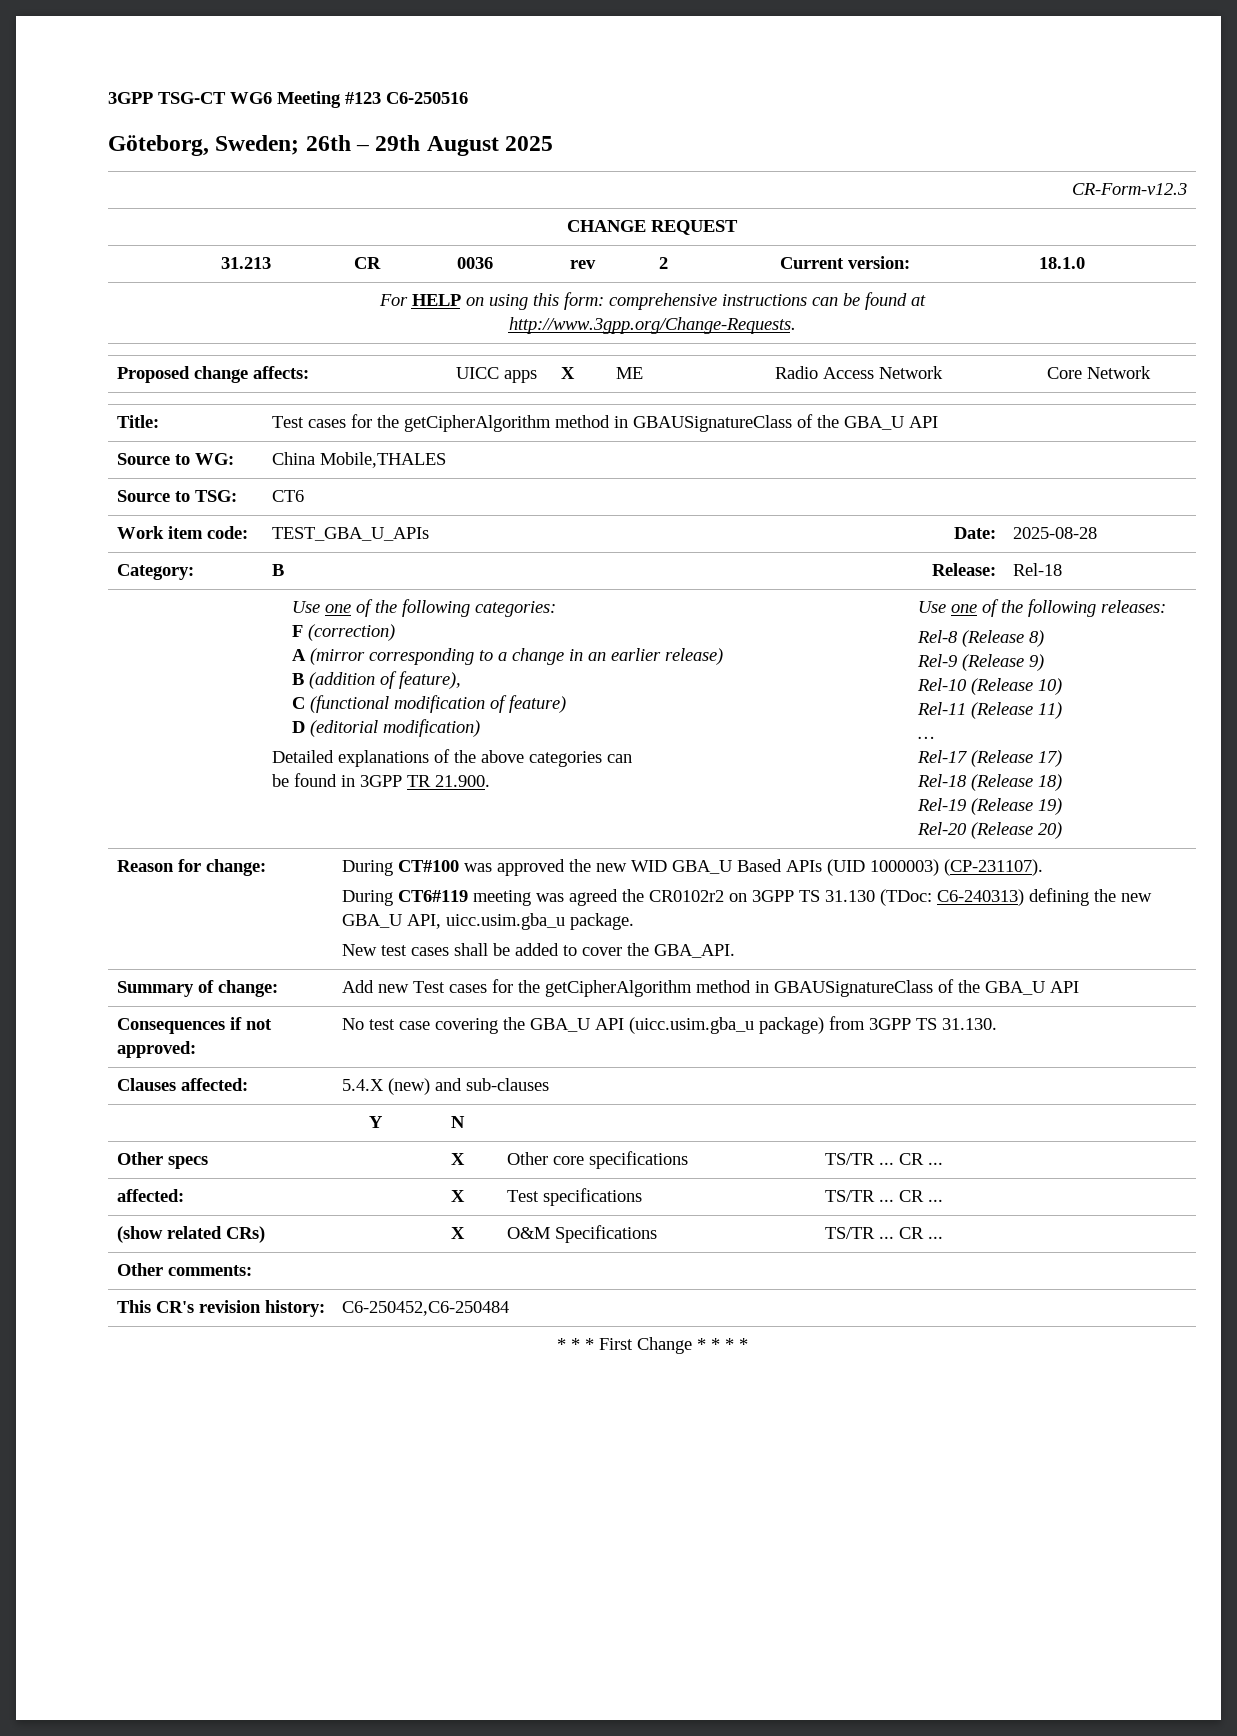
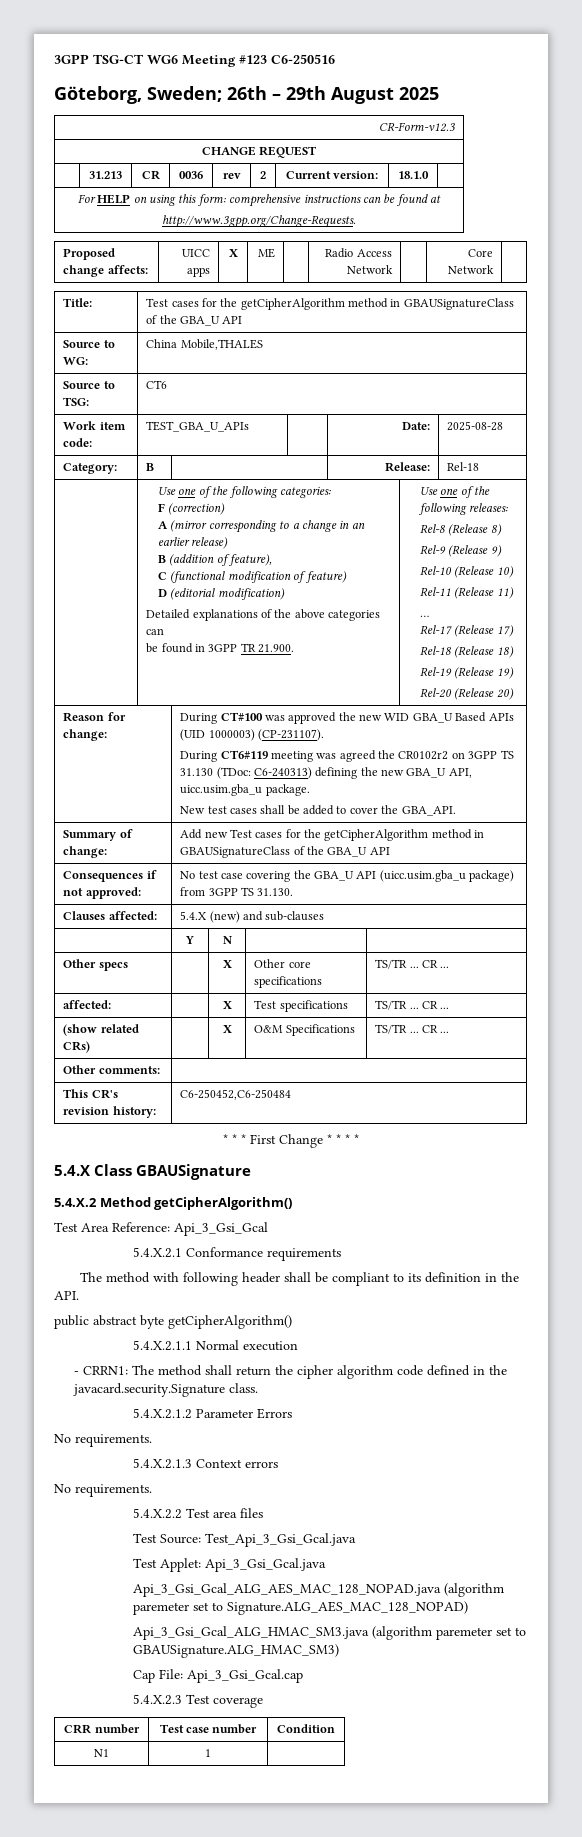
(748, 1344) none -> [54,1164,251,1180] [54,1197,293,1210] [54,1222,268,1236] [133,1247,342,1261] [80,1272,520,1286] [54,1291,79,1300] [54,1315,292,1329] [133,1340,299,1351] [73,1365,507,1379] [72,1383,258,1397] [133,1408,293,1419] [54,1434,152,1447] [133,1458,279,1469] [54,1484,152,1497] [133,1508,264,1519] [133,1533,357,1547] [133,1558,327,1572] [133,1583,505,1597] [133,1601,469,1615] [133,1626,527,1640] [133,1644,340,1658] [133,1669,304,1683] [133,1694,264,1708] [64,1724,140,1734] [159,1724,258,1734] [277,1724,335,1733] [94,1749,109,1757] [205,1749,211,1757] // 5.4.X Class GBAUSignature // 5.4.X.2 Method getCipherAlgorithm() // Test Area Reference: Api_3_Gsi_Gcal // 5.4.X.2.1 Conformance requirements // The method with following header shall be compliant to its definition in the API. // public abstract byte getCipherAlgorithm() // 5.4.X.2.1.1 Normal execution // - CRRN1: The method shall return the cipher algorithm code defined in the javacard.security.Signature class. // 5.4.X.2.1.2 Parameter Errors // No requirements. // 5.4.X.2.1.3 Context errors // No requirements. // 5.4.X.2.2 Test area files // Test Source: Test_Api_3_Gsi_Gcal.java // Test Applet: Api_3_Gsi_Gcal.java // Api_3_Gsi_Gcal_ALG_AES_MAC_128_NOPAD.java (algorithm paremeter set to Signature.ALG_AES_MAC_128_NOPAD) // Api_3_Gsi_Gcal_ALG_HMAC_SM3.java (algorithm paremeter set to GBAUSignature.ALG_HMAC_SM3) // Cap File: Api_3_Gsi_Gcal.cap // 5.4.X.2.3 Test coverage // CRR number | Test case number | Condition // N1 | 1 |

